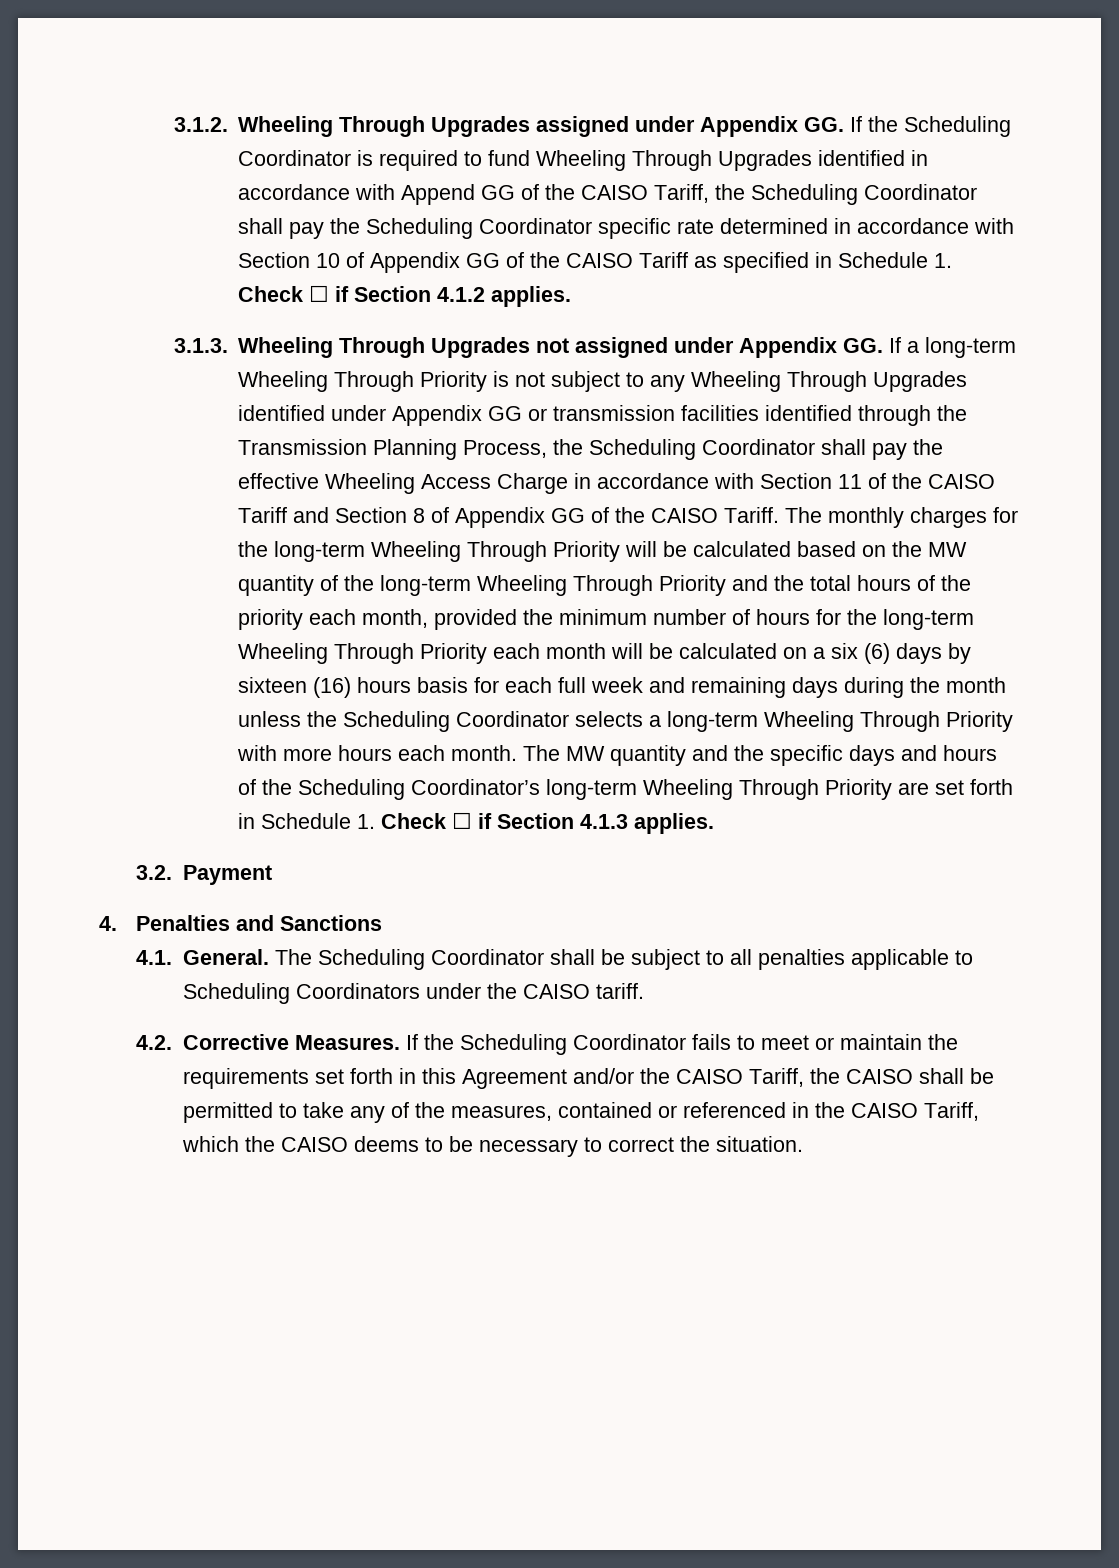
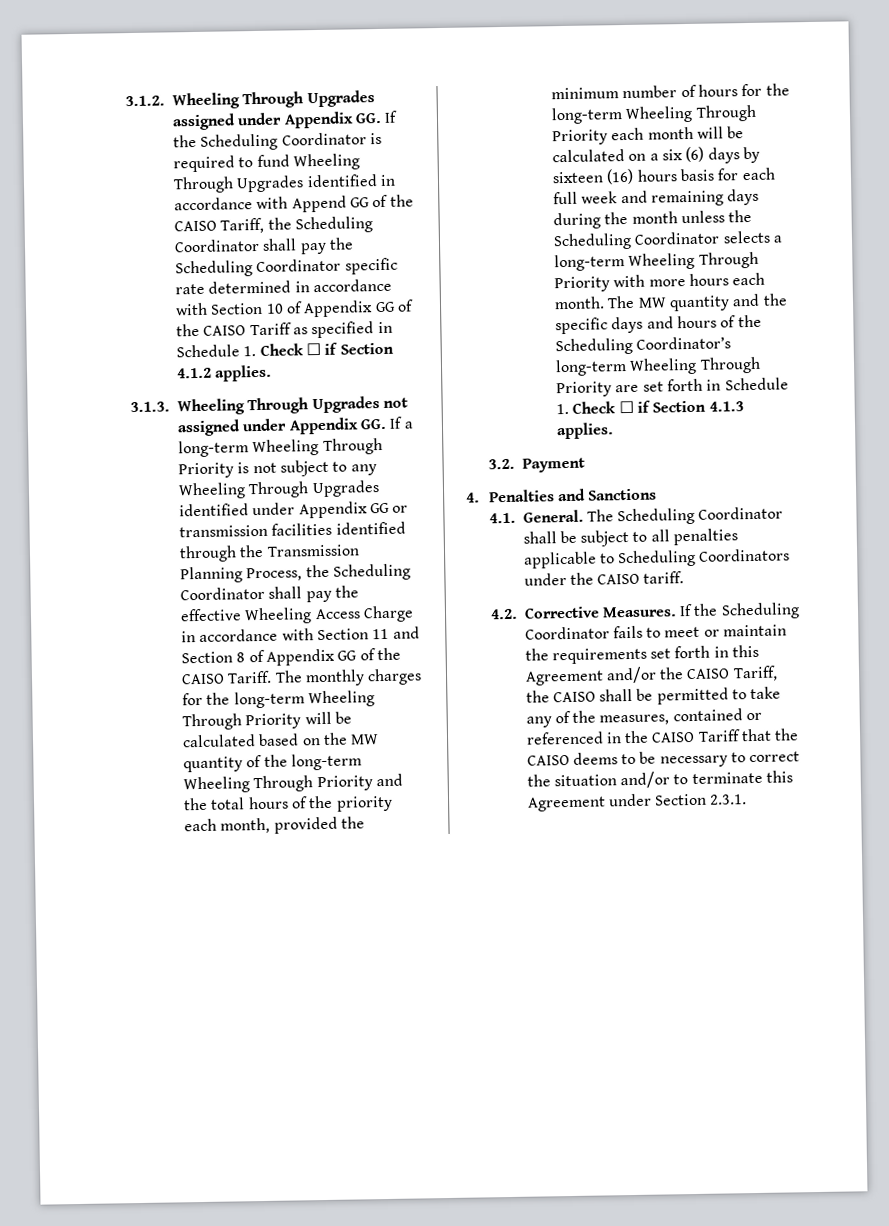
[868,473,996,489] [238,507,288,523] of the CAISO Tariff -> (390, 634) none
[924,1102,980,1121] [182,1136,240,1152] Tariff, which -> [697,728,773,742] Tariff that
[716,1136,804,1152] situation. -> [553,770,794,789] [527,793,748,812] situation and/or to terminate this Agreement under Section 2.3.1.

